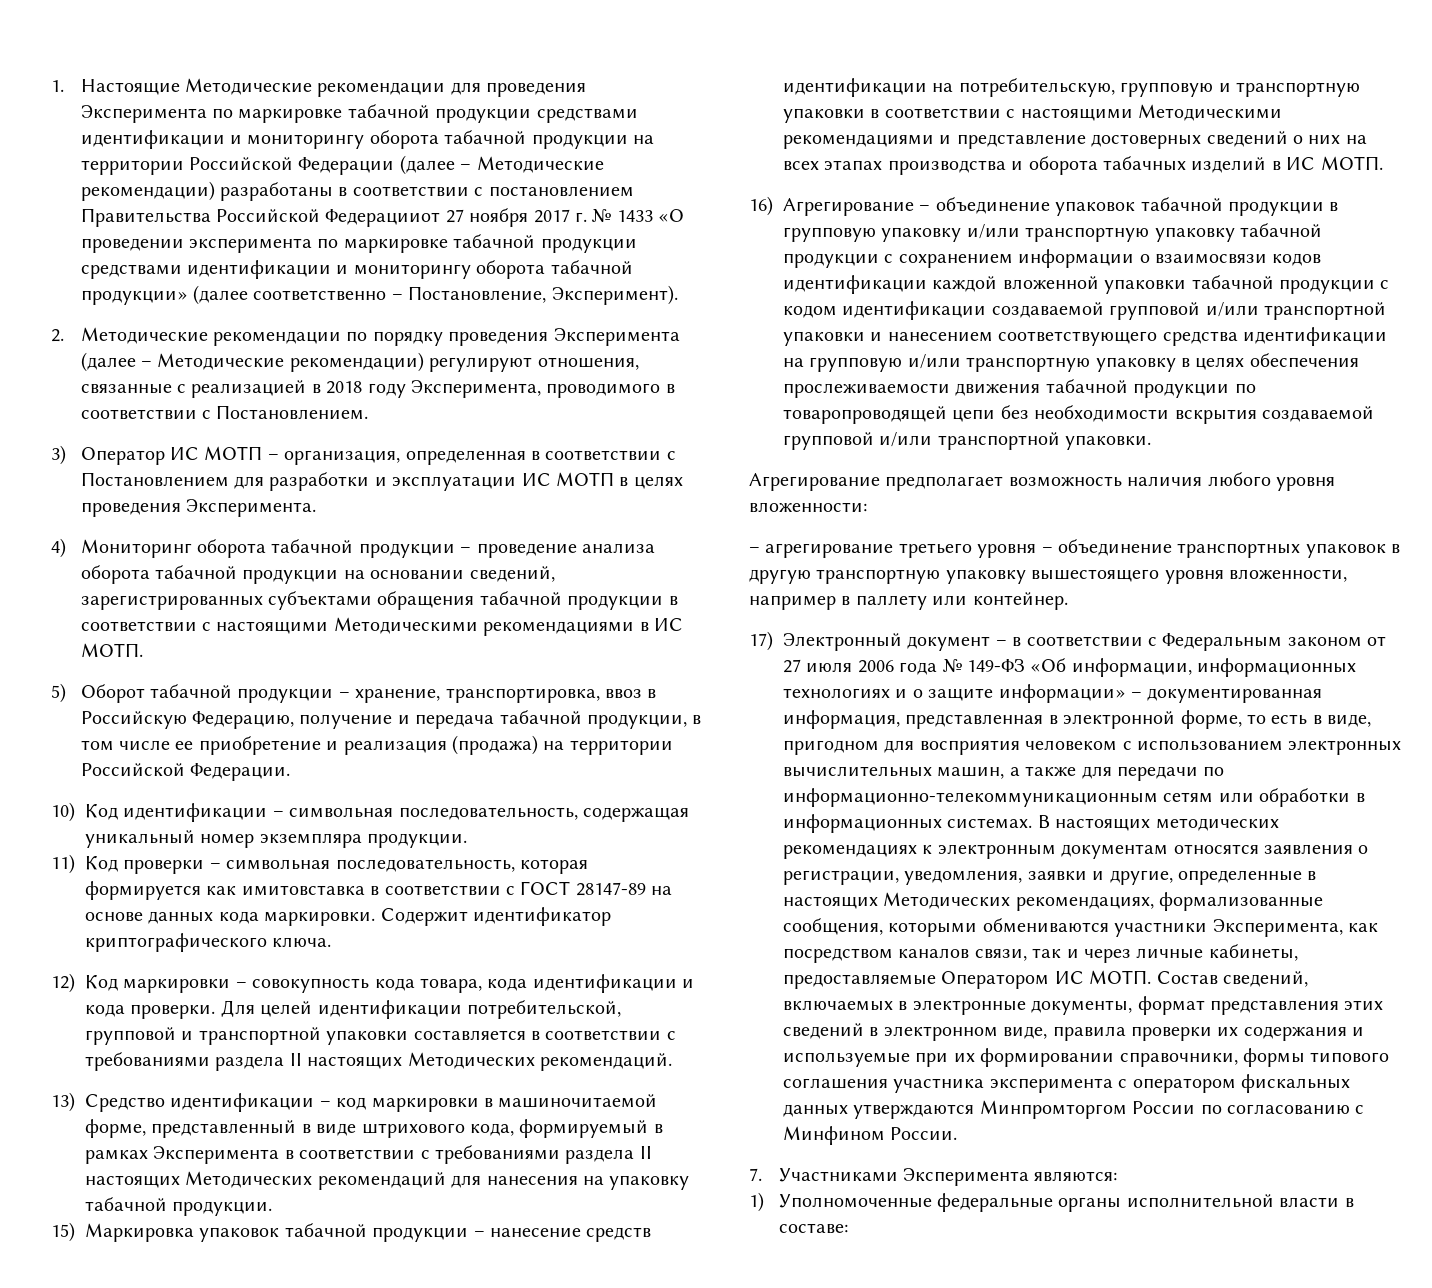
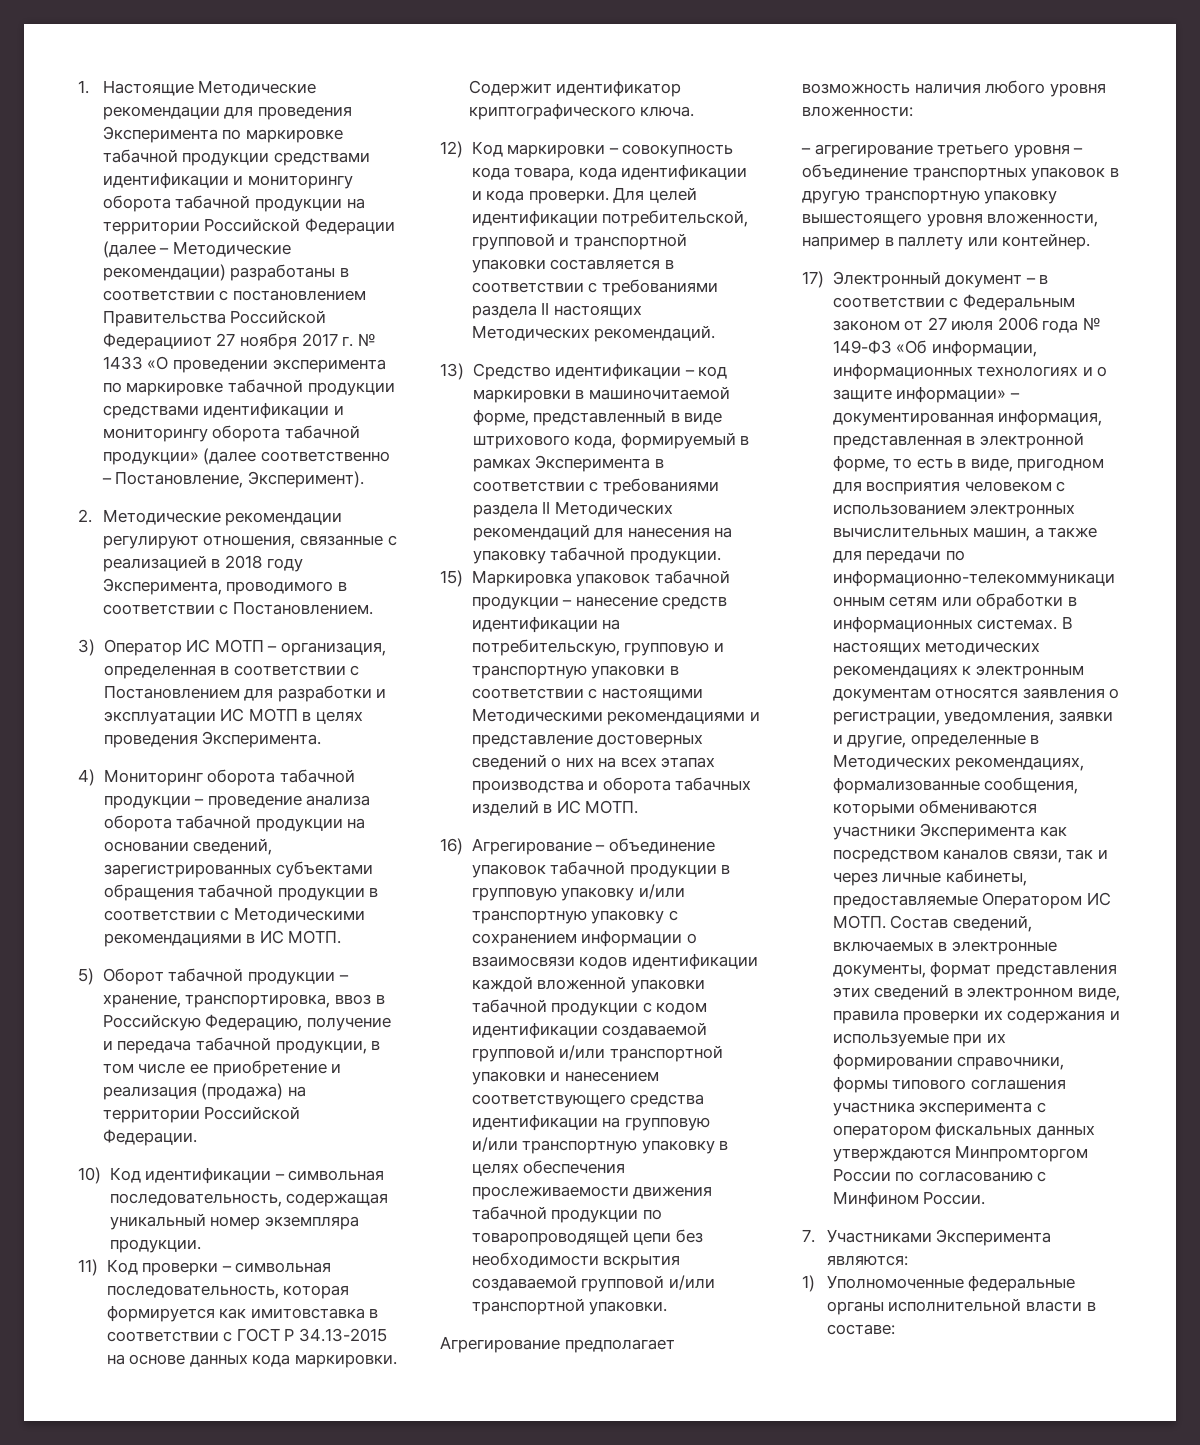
[346,328,680,346] [80,352,424,372] по порядку проведения Эксперимента (далее – Методические рекомендации) -> (343, 519) none
[216,621,329,634] настоящими -> (230, 915) none
[575,882,646,896] 28147-89 -> [284,1328,387,1342] Р 34.13-2015
[85,1175,180,1188] настоящих -> (551, 507) none
[1240,223,1322,237] [783,253,879,268] табачной продукции -> (665, 917) none
[783,896,878,909] настоящих -> (1040, 739) none
[1212,919,1343,937] Эксперимента, -> [920,823,1036,840] Эксперимента

